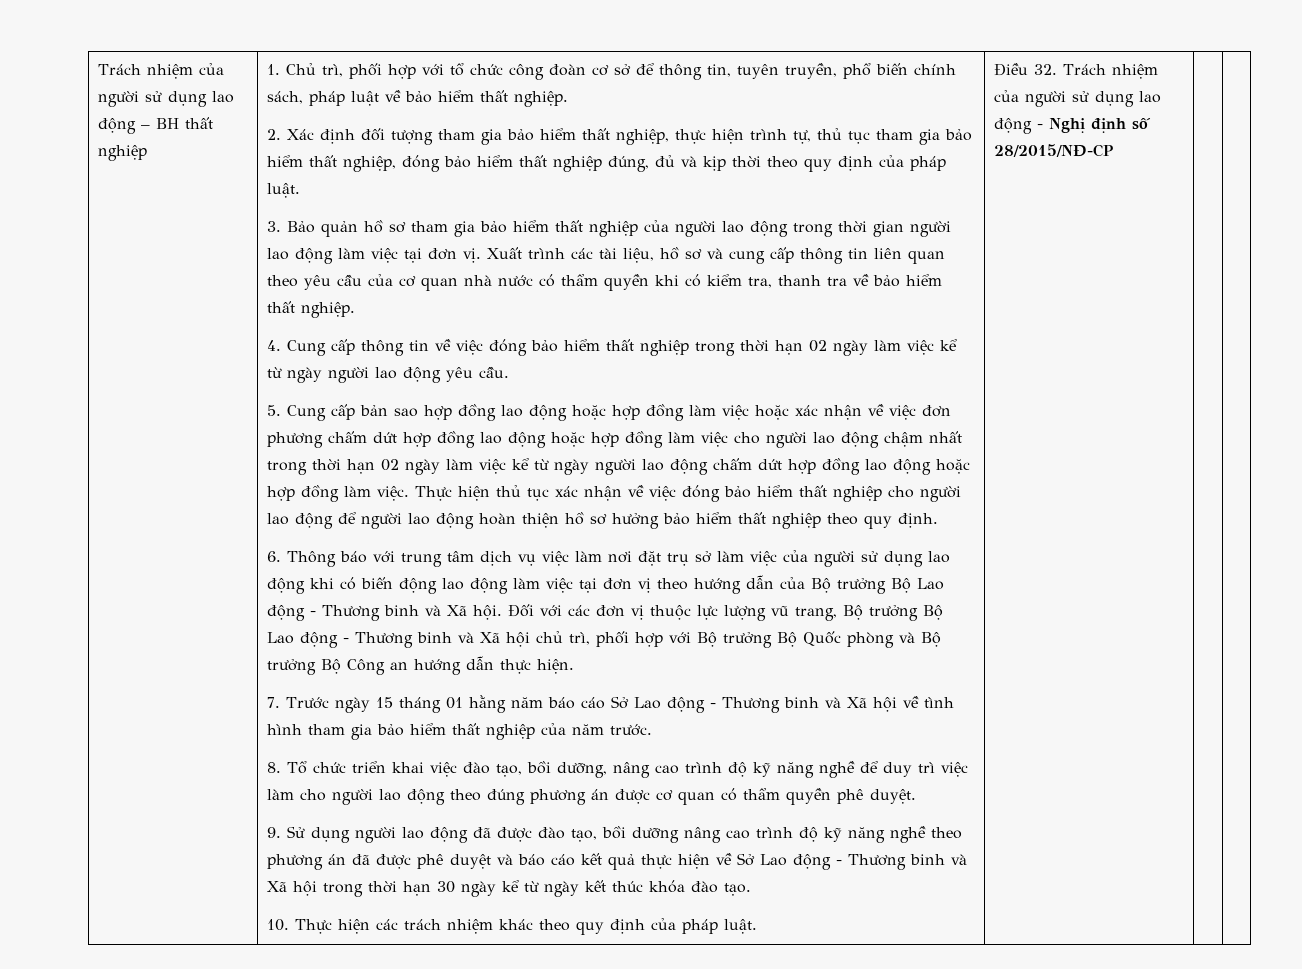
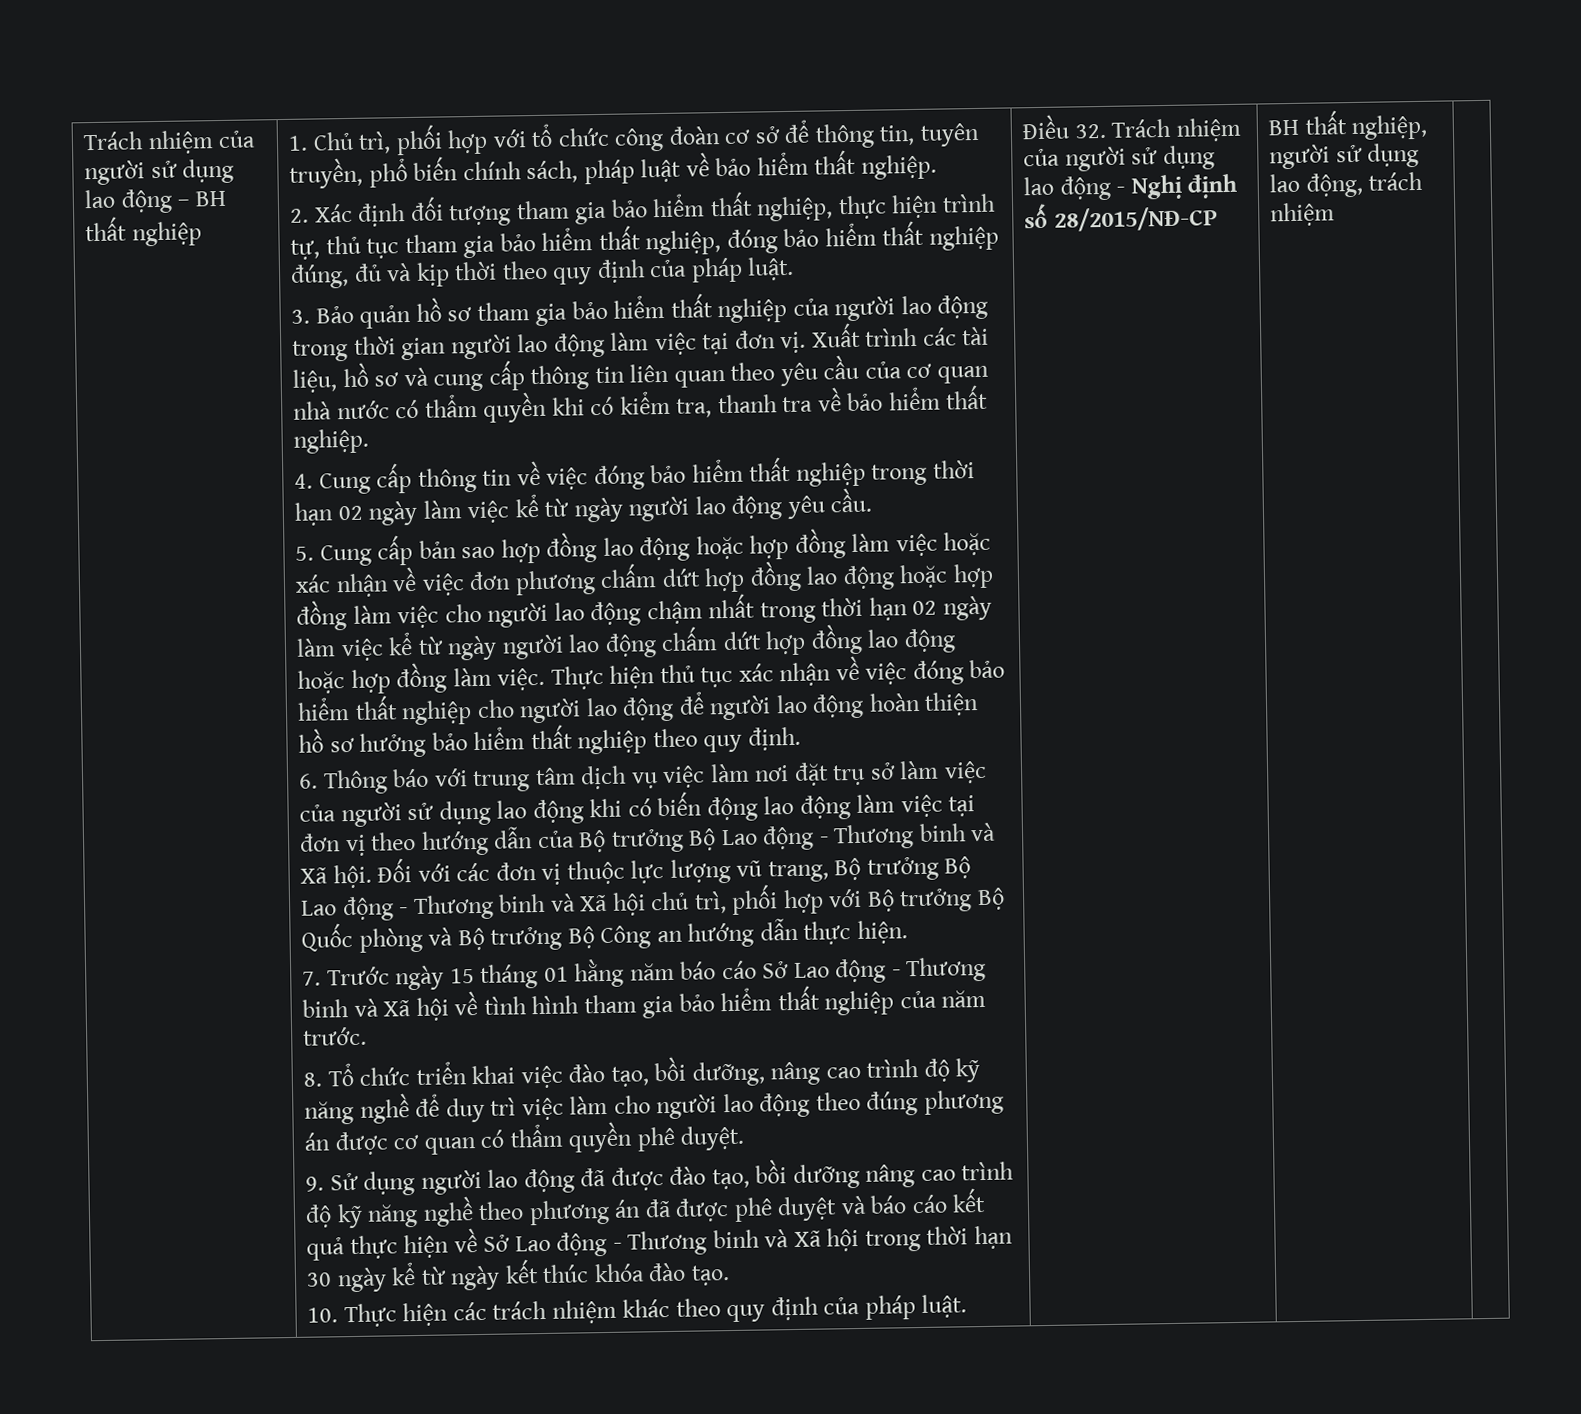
(1114, 150) none -> [1268,110,1429,141] [1269,142,1420,170] [1269,171,1424,198] [1270,202,1336,227] BH thất nghiệp, người sử dụng lao động, trách nhiệm

